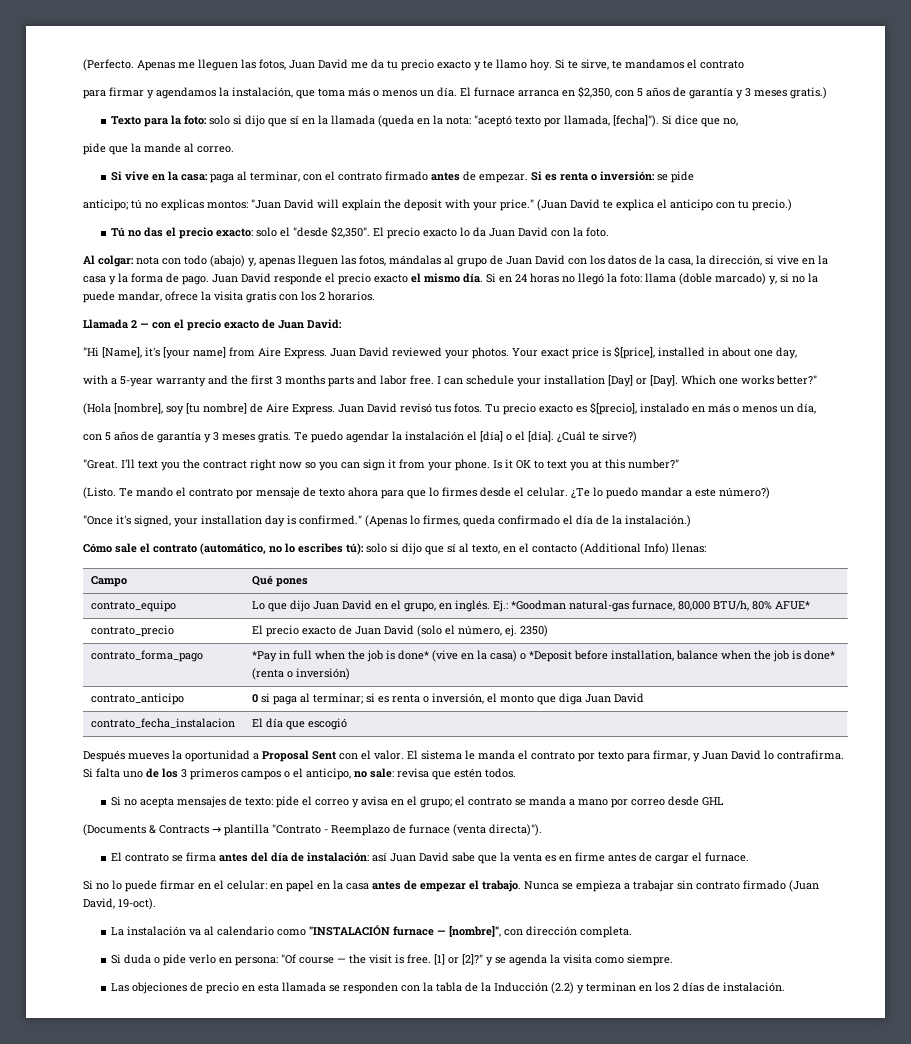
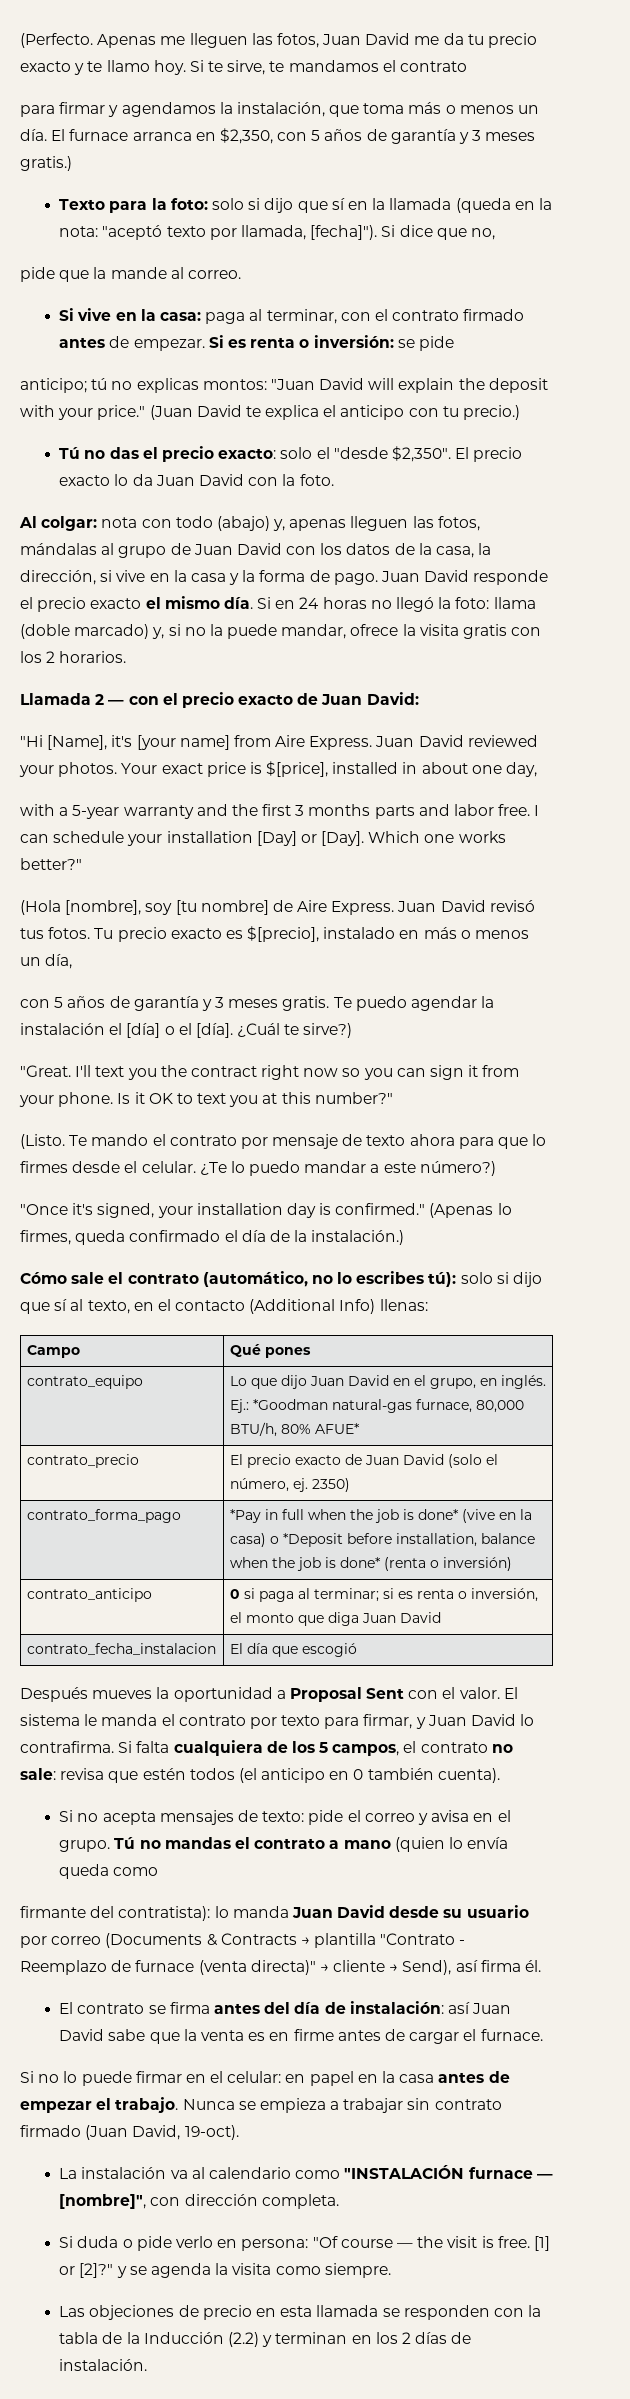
[123,771,143,778] uno -> [173,1740,263,1756] cualquiera
[181,768,351,780] 3 primeros campos o el anticipo, -> [319,1741,488,1756] 5 campos, el contrato
[485,768,516,778] todos. -> [189,1768,500,1783] todos (el anticipo en 0 también cuenta).
[419,796,724,808] grupo; el contrato se manda a mano por correo desde GHL // -> [59,1837,509,1852] [59,1864,159,1879] [20,1905,529,1921] [20,1936,102,1948] grupo. Tú no mandas el contrato a mano (quien lo envía queda como // firmante del contratista): lo manda Juan David desde su usuario por correo
[489,824,542,836] directa)"). -> [250,1960,542,1975] directa)" → cliente → Send), así firma él.

